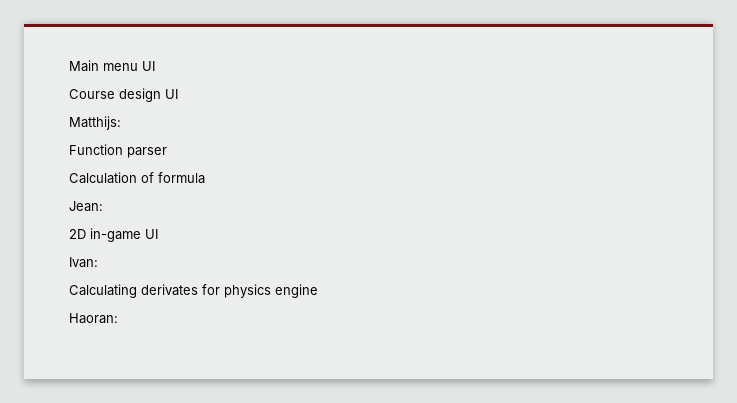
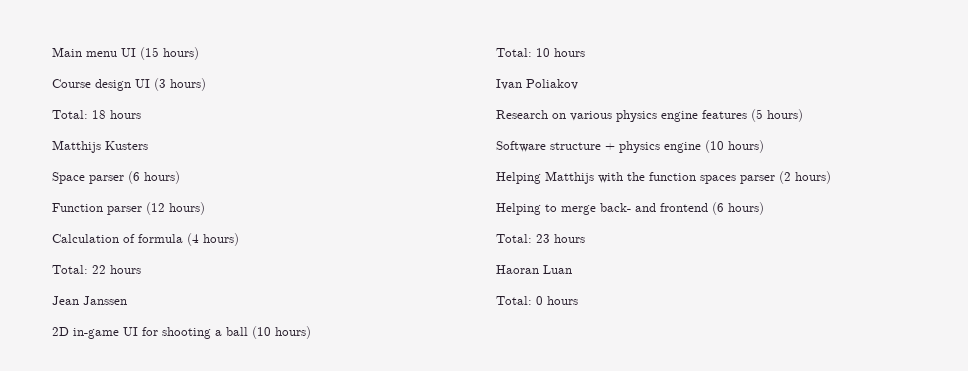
(155, 66) none -> [140,47,199,60] (15 hours)
[69,116,121,130] // Matthijs: -> [154,78,206,91] [52,110,141,119] [52,140,148,153] [52,171,180,184] (3 hours) // Total: 18 hours // Matthijs Kusters // Space parser (6 hours)
(167, 152) none -> [146,202,205,215] (12 hours)
[69,201,103,212] [69,228,158,242] [69,257,98,268] [69,284,318,298] [69,313,118,324] // Jean: // 2D in-game UI // Ivan: // Calculating derivates for physics engine // Haoran: -> [187,233,239,246] [52,265,141,274] [52,296,127,305] [52,326,311,339] [496,48,585,57] [496,79,578,90] [496,109,803,122] [496,140,764,153] [496,171,831,184] [496,202,764,215] [496,234,585,243] [496,265,572,274] [496,296,578,305] (4 hours) // Total: 22 hours // Jean Janssen // 2D in-game UI for shooting a ball (10 hours) // Total: 10 hours // Ivan Poliakov // Research on various physics engine features (5 hours) // Software structure + physics engine (10 hours) // Helping Matthijs with the function spaces parser (2 hours) // Helping to merge back- and frontend (6 hours) // Total: 23 hours // Haoran Luan // Total: 0 hours

